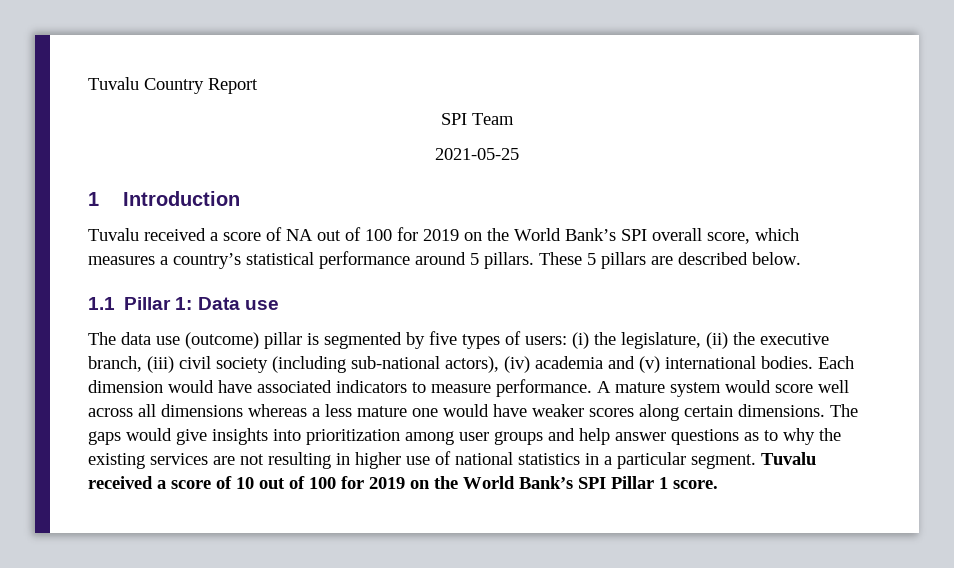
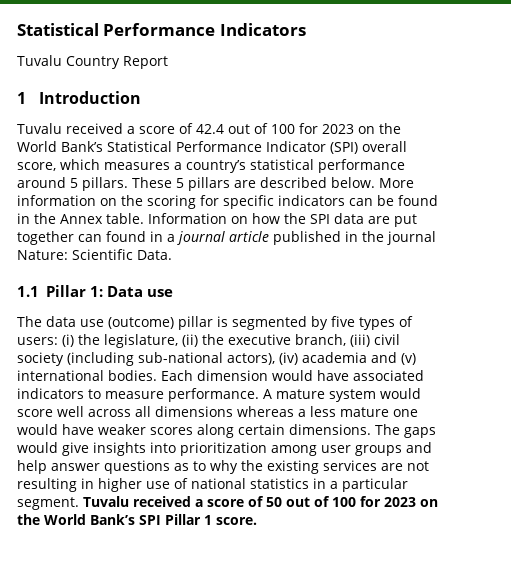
(88, 83) none -> [17,23,306,36] Statistical Performance Indicators //
[441,113,514,125] [435,148,519,160] // SPI Team // 2021-05-25 -> (168, 62) none
[286,227,647,241] NA out of 100 for 2019 on the World Bank’s SPI -> [196,123,401,134] [17,141,358,154] 42.4 out of 100 for 2023 on the World Bank’s Statistical Performance Indicator (SPI)
(801, 258) none -> [379,178,414,188] [17,195,438,209] [17,213,417,227] [17,231,436,245] [17,249,172,260] More information on the scoring for specific indicators can be found in the Annex table. Information on how the SPI data are put together can found in a journal article published in the journal Nature: Scientific Data.
[236,476,405,489] 10 out of 100 for 2019 -> [266,496,416,507] 50 out of 100 for 2023

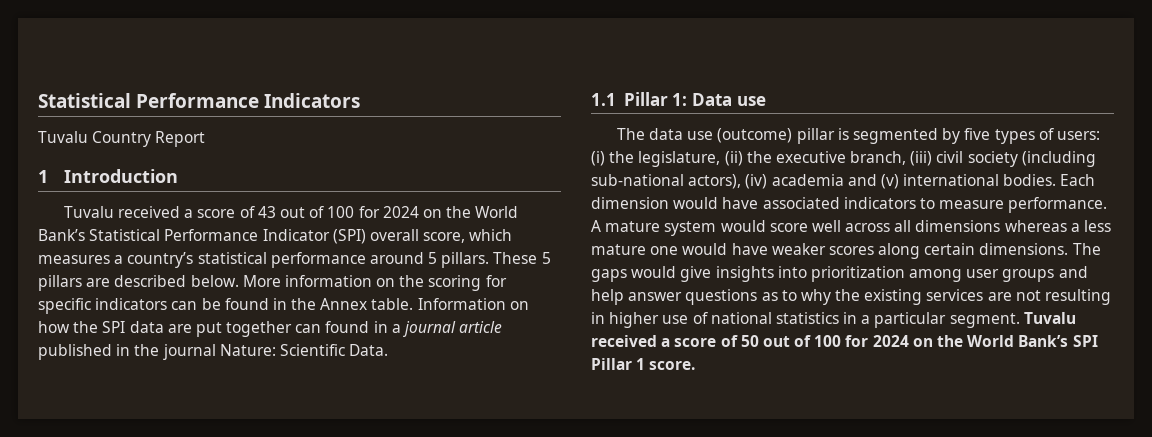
[196,123,354,134] 42.4 out of 100 for 2023 -> [257,206,419,218] 43 out of 100 for 2024
[384,497,416,507] 2023 -> [872,335,909,347] 2024

